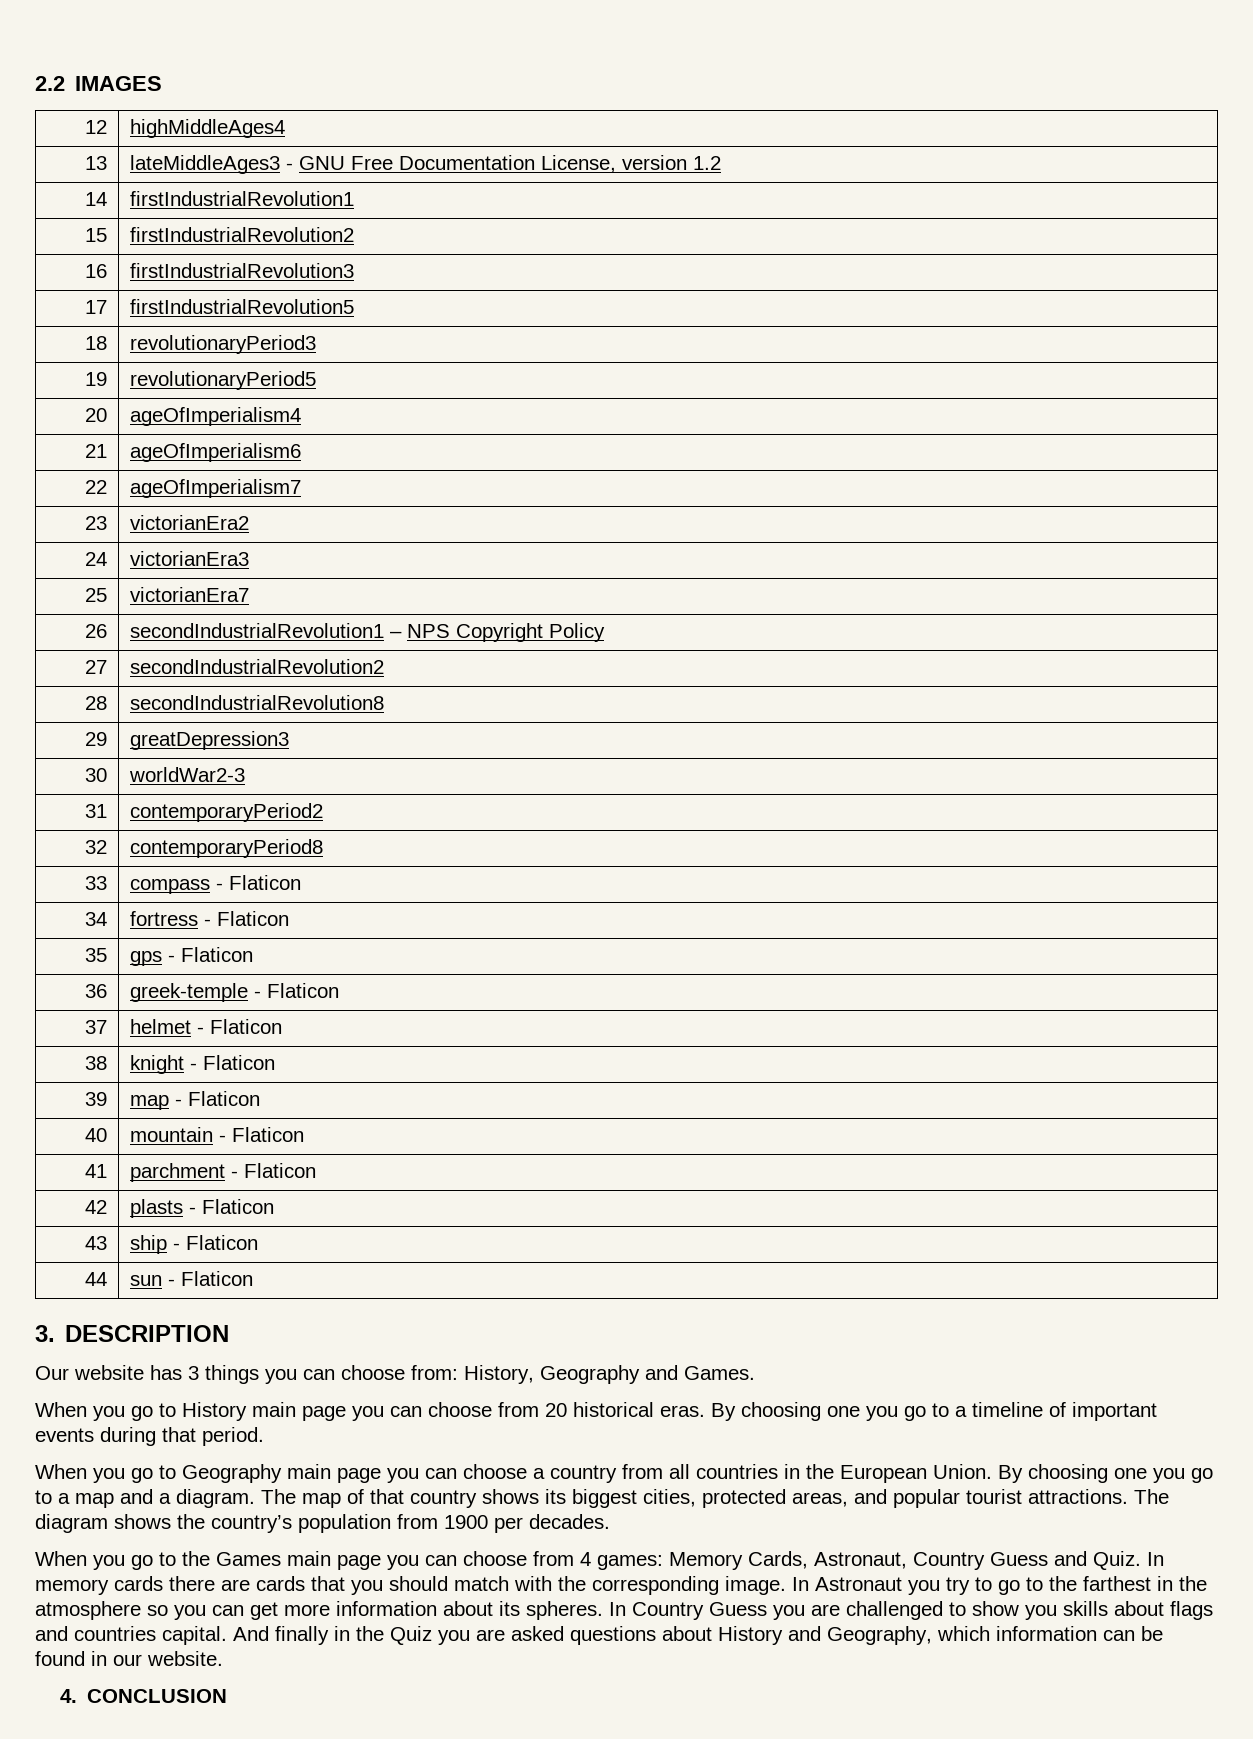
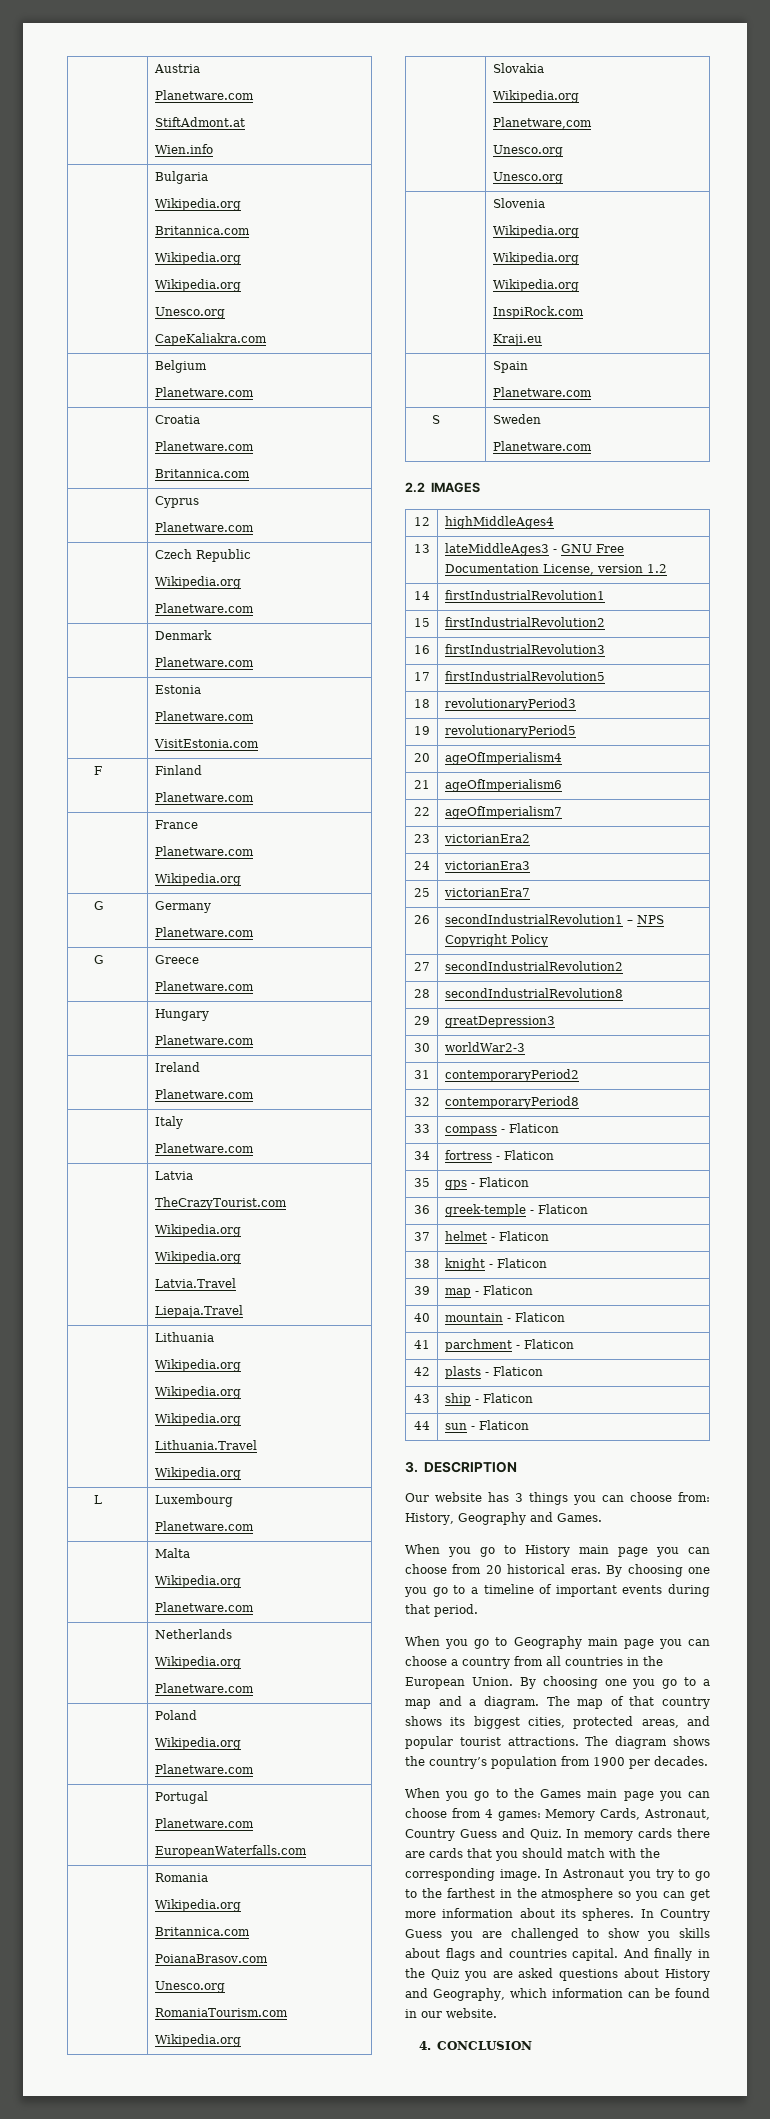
(35, 83) none -> [153,64,200,73] [154,90,254,100] [154,117,245,127] [154,144,213,154] [154,171,208,184] [154,198,241,211] [154,226,250,235] [154,252,241,265] [154,279,241,292] [154,307,225,319] [154,333,267,346] [154,360,207,373] [154,387,254,397] [154,415,200,424] [154,441,254,451] [154,469,250,478] [154,496,199,508] [154,522,254,532] [154,549,251,562] [154,576,241,589] [154,603,254,613] [154,630,212,640] [154,657,254,667] [154,685,201,694] [154,711,254,721] [153,739,259,748] [94,766,103,775] [154,765,202,775] [154,792,254,802] [154,820,198,829] [154,846,254,856] [154,873,241,886] [94,901,105,910] [154,901,211,913] [154,927,254,937] [94,955,105,964] [154,955,199,964] [154,981,254,991] [154,1009,209,1021] [154,1035,254,1045] [154,1062,200,1072] [154,1089,254,1099] [154,1116,183,1129] [154,1143,254,1153] [154,1171,193,1180] [154,1197,287,1210] [154,1224,241,1237] [154,1251,241,1264] [154,1278,236,1288] [154,1305,243,1318] [154,1332,214,1342] [154,1359,241,1372] [154,1386,241,1399] [154,1413,241,1426] [154,1440,257,1450] [154,1467,241,1480] [94,1495,103,1504] [154,1494,233,1507] [154,1521,254,1531] [154,1548,190,1558] [154,1575,241,1588] [154,1602,254,1612] [154,1629,232,1639] [154,1656,241,1669] [154,1683,254,1693] [154,1710,197,1720] [154,1737,241,1750] [154,1764,254,1774] [154,1791,208,1804] [154,1818,254,1828] [154,1845,307,1858] [154,1873,208,1882] [154,1899,241,1912] [154,1927,250,1936] [154,1954,268,1963] [154,1981,225,1993] [154,2008,288,2017] [154,2034,241,2047] [492,63,544,73] [492,90,579,103] [492,117,592,129] [492,145,563,157] [492,172,563,184] [492,198,545,208] [492,225,579,238] [492,252,579,265] [492,279,579,292] [492,306,584,319] [492,334,542,346] [492,361,528,373] [492,387,592,397] [432,415,441,424] [492,414,541,424] [492,441,592,451] | Austria // Planetware.com // StiftAdmont.at // Wien.info // | Bulgaria // Wikipedia.org // Britannica.com // Wikipedia.org // Wikipedia.org // Unesco.org // CapeKaliakra.com // | Belgium // Planetware.com // | Croatia // Planetware.com // Britannica.com // | Cyprus // Planetware.com // | Czech Republic // Wikipedia.org // Planetware.com // | Denmark // Planetware.com // | Estonia // Planetware.com // VisitEstonia.com // F | Finland // Planetware.com // | France // Planetware.com // Wikipedia.org // G | Germany // Planetware.com // G | Greece // Planetware.com // | Hungary // Planetware.com // | Ireland // Planetware.com // | Italy // Planetware.com // | Latvia // TheCrazyTourist.com // Wikipedia.org // Wikipedia.org // Latvia.Travel // Liepaja.Travel // | Lithuania // Wikipedia.org // Wikipedia.org // Wikipedia.org // Lithuania.Travel // Wikipedia.org // L | Luxembourg // Planetware.com // | Malta // Wikipedia.org // Planetware.com // | Netherlands // Wikipedia.org // Planetware.com // | Poland // Wikipedia.org // Planetware.com // | Portugal // Planetware.com // EuropeanWaterfalls.com // | Romania // Wikipedia.org // Britannica.com // PoianaBrasov.com // Unesco.org // RomaniaTourism.com // Wikipedia.org // | Slovakia // Wikipedia.org // Planetware,com // Unesco.org // Unesco.org // | Slovenia // Wikipedia.org // Wikipedia.org // Wikipedia.org // InspiRock.com // Kraji.eu // | Spain // Planetware.com // S | Sweden // Planetware.com //

